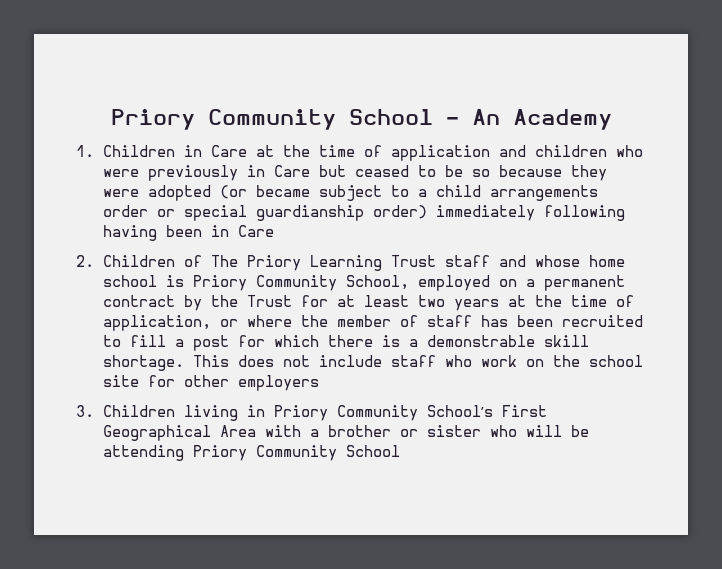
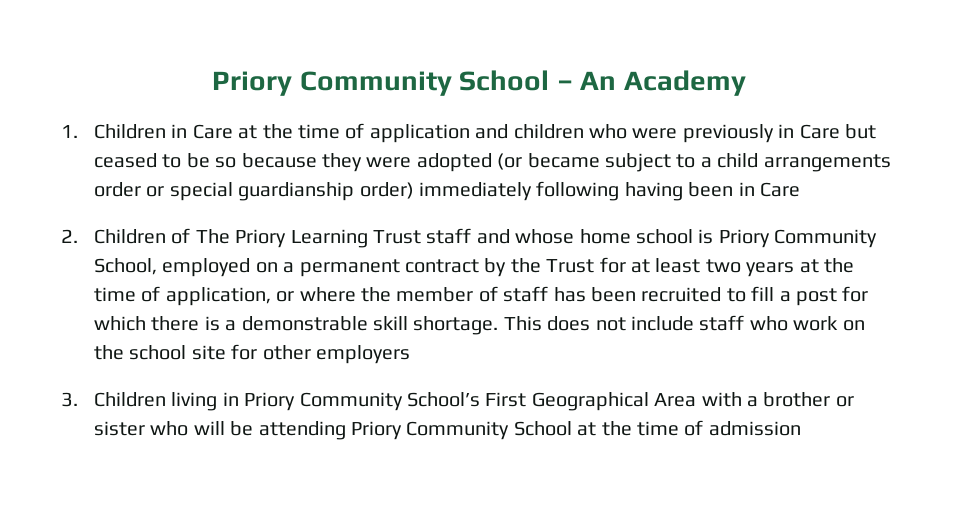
(400, 451) none -> [577,420,801,436] at the time of admission

